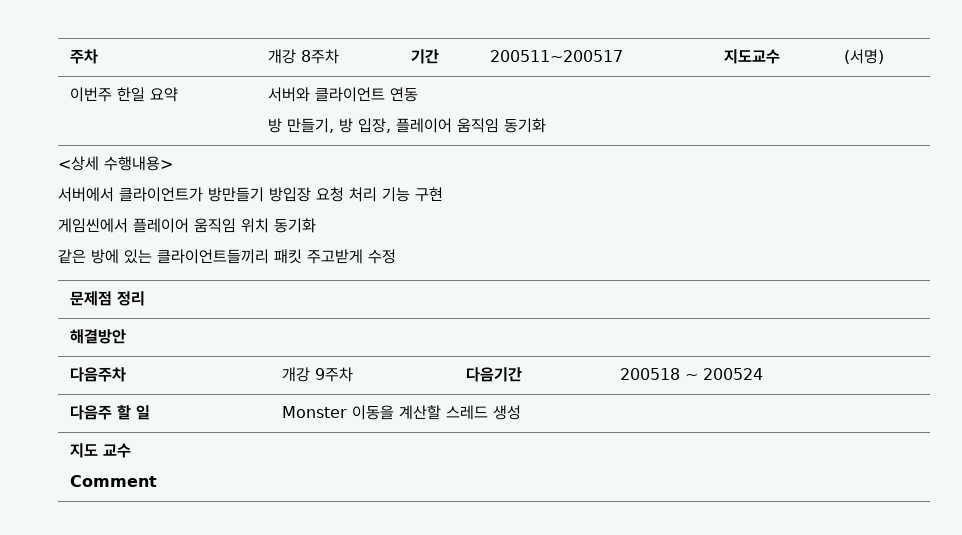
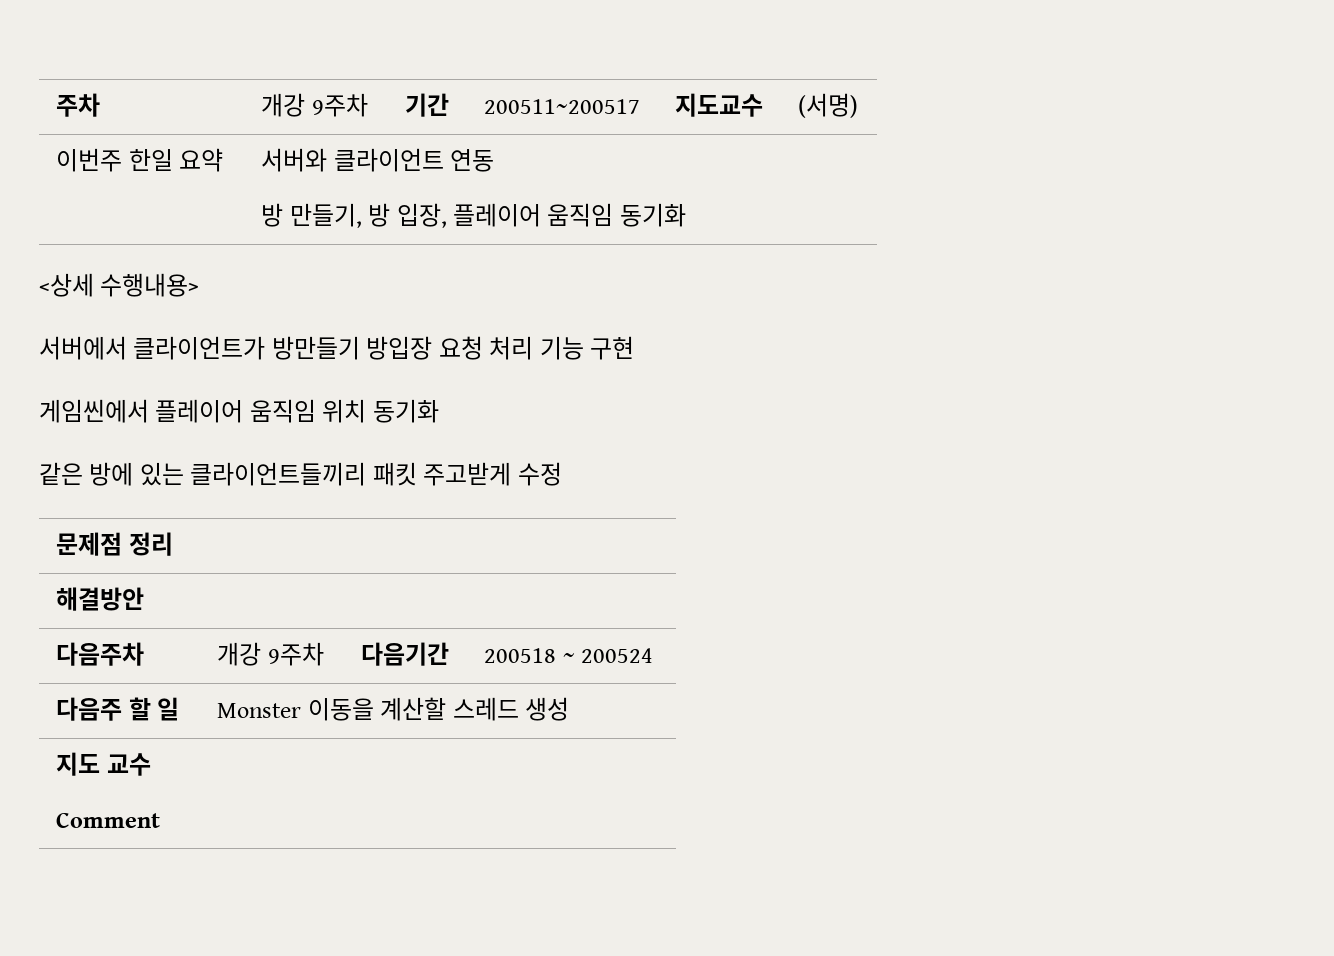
[301,49,340,64] 8주차 -> [311,93,368,117] 9주차

